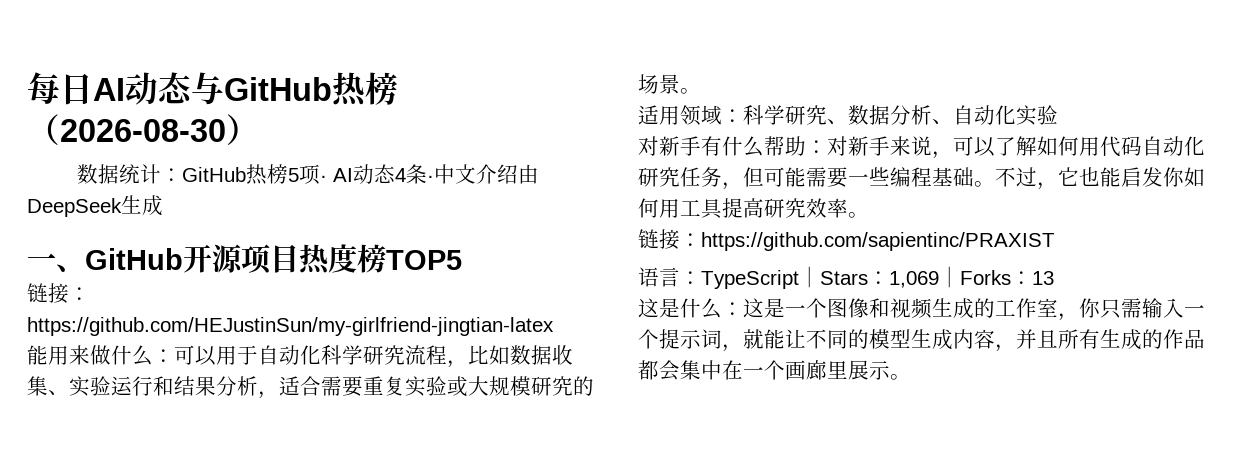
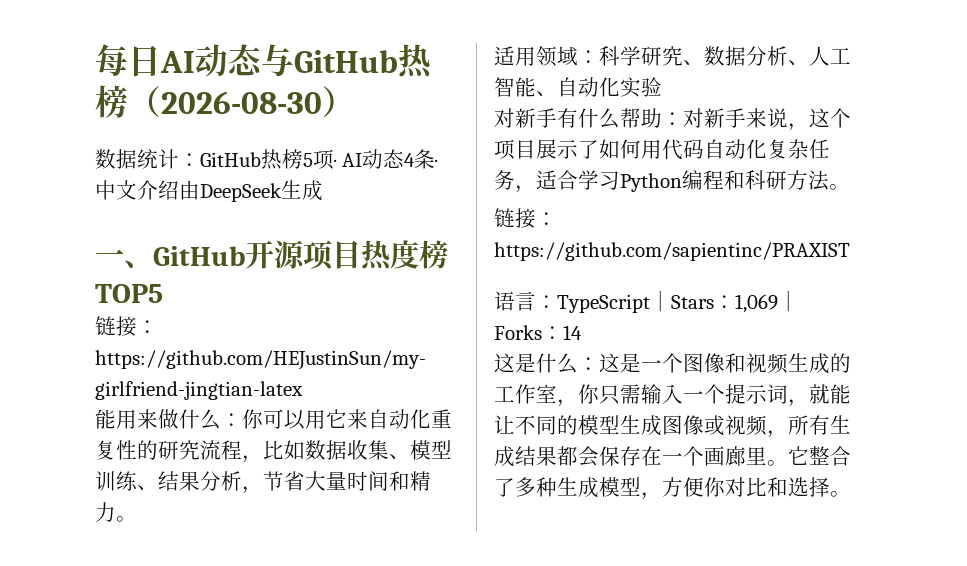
[174,345,363,366] 可以用于自动化科学 -> [242,409,452,430] [95,440,158,460] 你可以用它来自动化重复性的
[69,376,594,399] [638,74,680,94] 实验运行和结果分析，适合需要重复实验或大规模研究的场景 -> [410,440,452,460] [95,471,431,494] [95,502,116,522] 模型训练、结果分析，节省大量时间和精力
(953, 122) none -> [809,46,851,66] [494,77,557,97] 人工智能、
[953,136,1037,157] 可以了解 -> [809,108,851,128] [494,139,599,160] 这个项目展示了
[638,167,1205,190] [638,198,848,219] 研究任务，但可能需要一些编程基础。不过，它也能启发你如何用工具提高研究效率 -> [767,139,830,159] [494,170,829,193] 复杂任务，适合学习Python编程和科研方法
[1032,271,1054,285] 13 -> [563,325,582,340] 14
[953,329,1205,352] [638,360,890,381] 内容，并且所有生成的作品都会集中在一个画廊里展示 -> [662,415,851,438] [494,446,851,467] [494,477,830,500] 图像或视频，所有生成结果都会保存在一个画廊里。它整合了多种生成模型，方便你对比和选择

